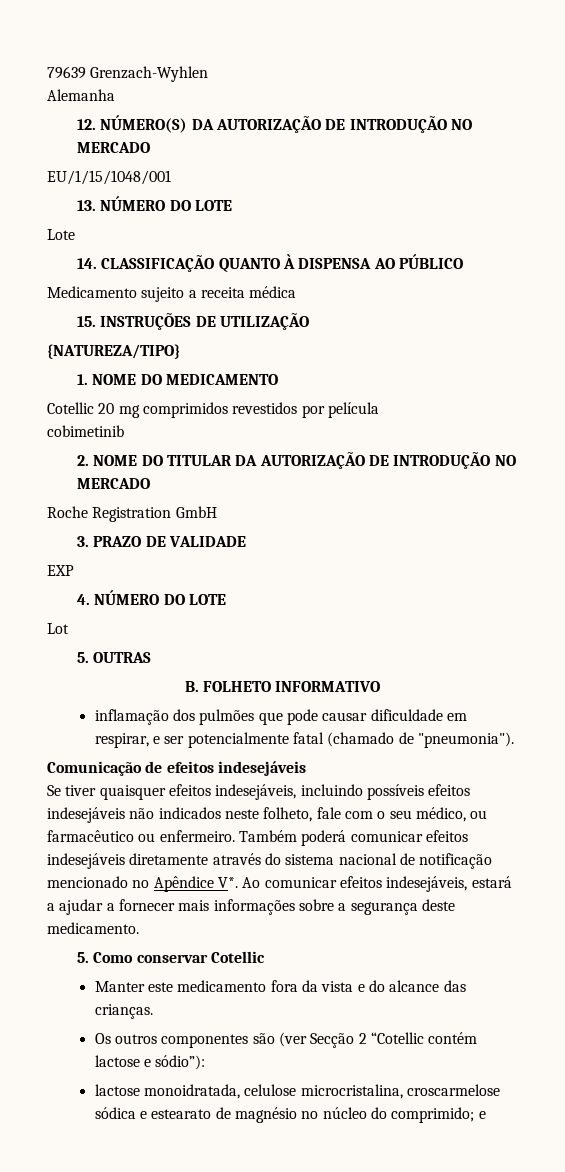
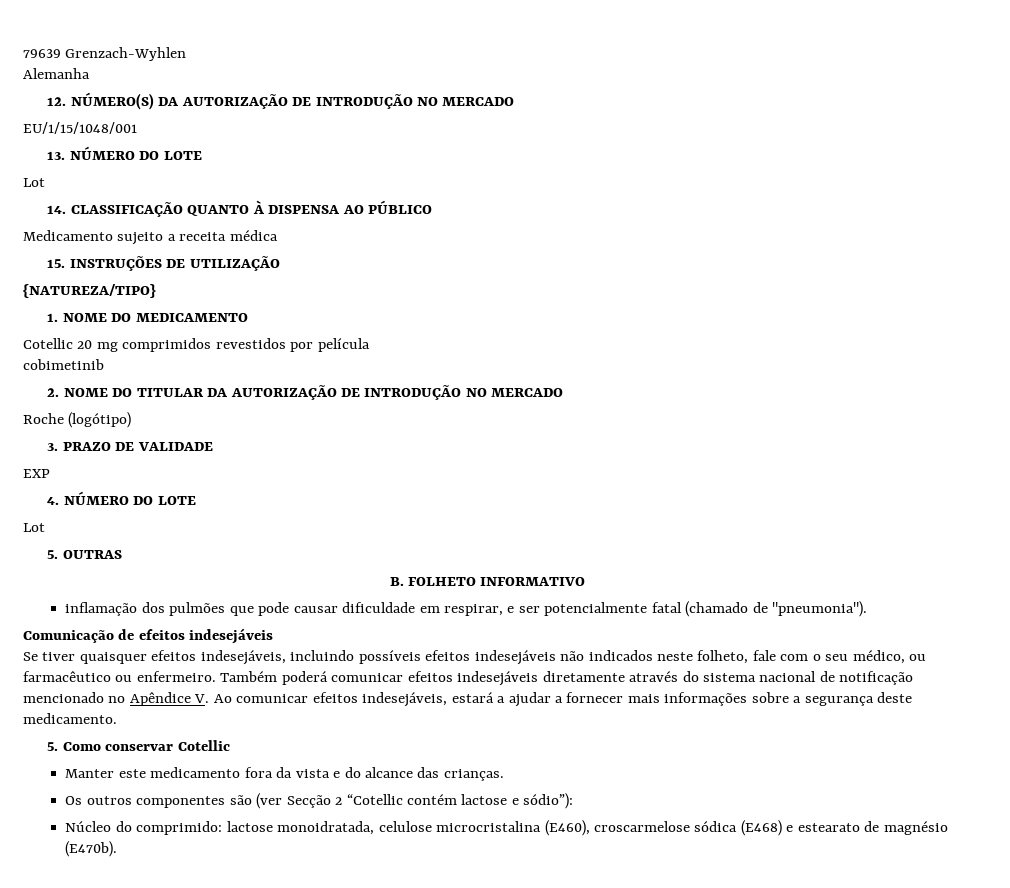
[47,229,75,240] Lote -> [23,178,45,187] Lot
[92,506,217,522] Registration GmbH -> [68,412,132,428] (logótipo)
[217,877,238,888] V*. -> [194,694,210,703] V.
(206, 1062) none -> [65,821,223,835] Núcleo do comprimido:
[300,1084,403,1099] microcristalina, -> [436,820,590,836] microcristalina (E460),
(136, 1113) none -> [740,820,782,836] (E468)
[301,1107,486,1123] no núcleo do comprimido; e -> [65,841,118,857] (E470b).

